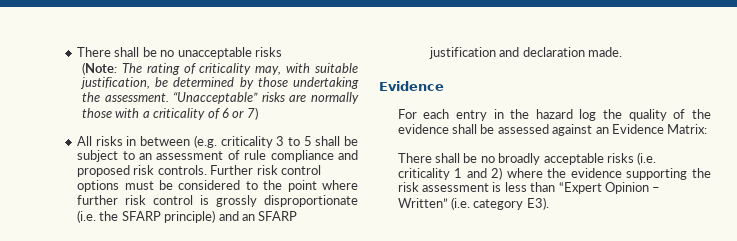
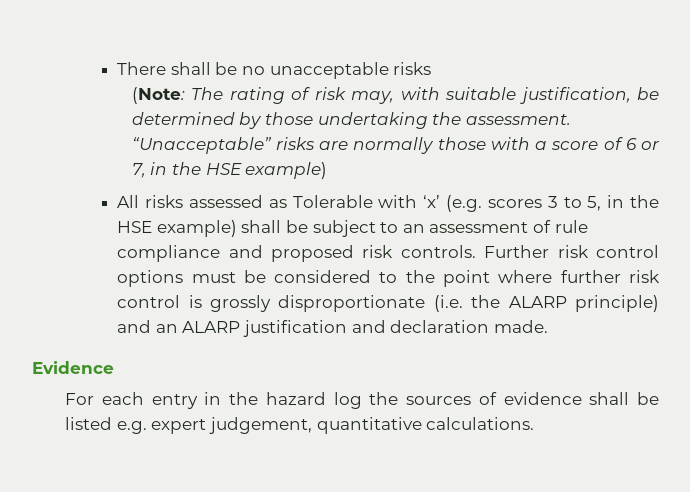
[199,63,252,75] criticality -> [314,87,346,100] risk
[153,108,206,120] criticality -> [551,141,599,150] score
[246,107,258,120] [77,135,312,148] 7) // All risks in between (e.g. criticality 3 to 5 -> [131,162,328,179] [117,195,659,212] [117,220,237,237] 7, in the HSE example) // All risks assessed as Tolerable with ‘x’ (e.g. scores 3 to 5, in the HSE example)
[121,211,161,221] SFARP -> [508,296,567,308] ALARP
[258,211,298,221] SFARP -> [182,321,241,333] ALARP
[628,109,711,121] [397,124,708,136] [397,152,657,165] [397,167,711,180] [397,182,661,194] [397,197,549,210] quality of the evidence shall be assessed against an Evidence Matrix: // There shall be no broadly acceptable risks (i.e. criticality 1 and 2) where the evidence supporting the risk assessment is less than “Expert Opinion – Written” (i.e. category E3). -> [406,392,659,405] [65,417,535,434] sources of evidence shall be listed e.g. expert judgement, quantitative calculations.

